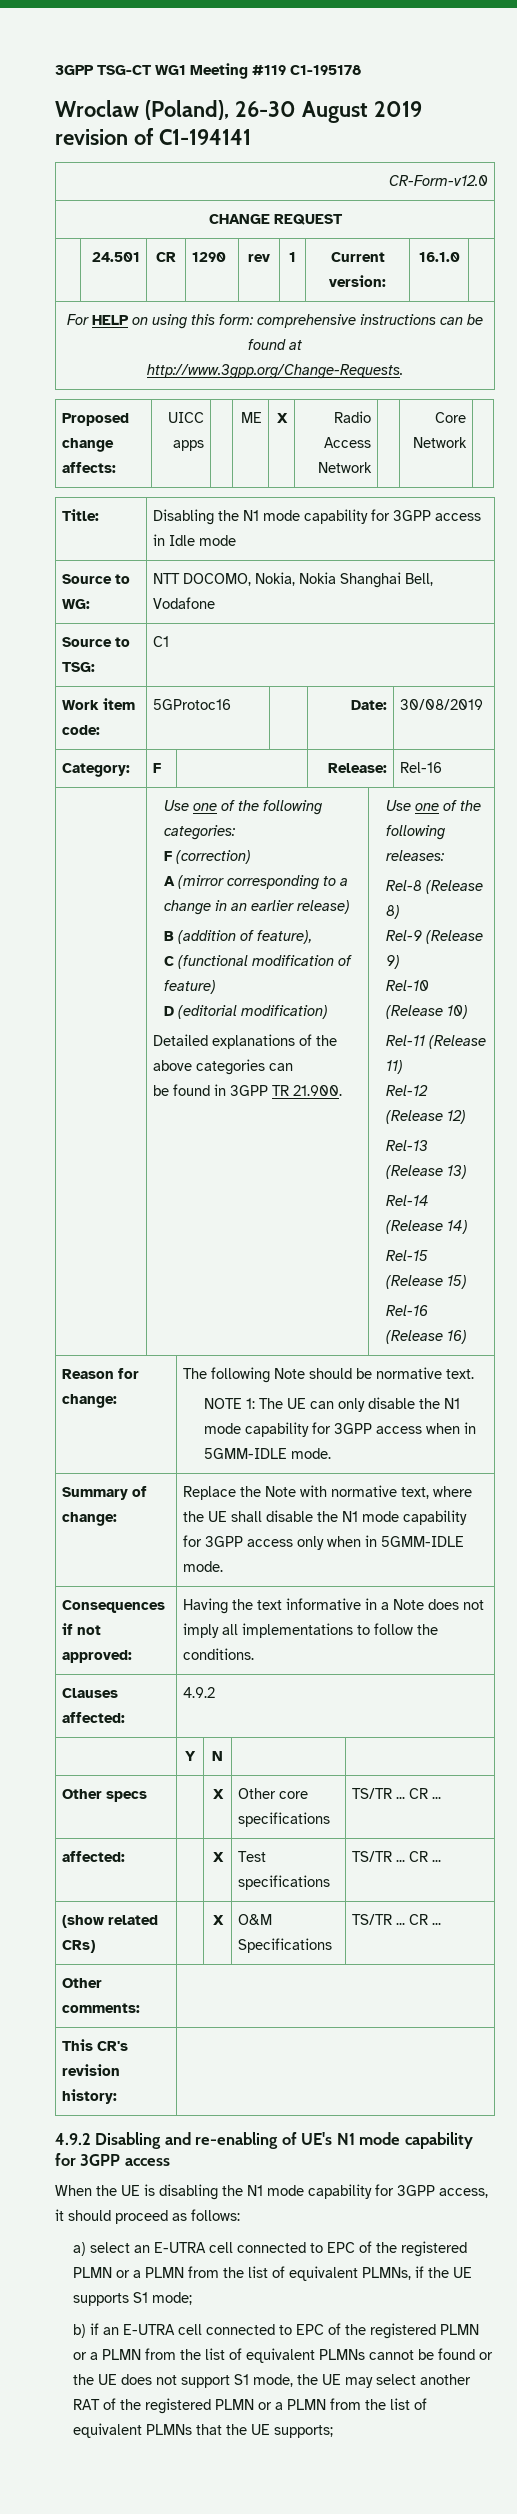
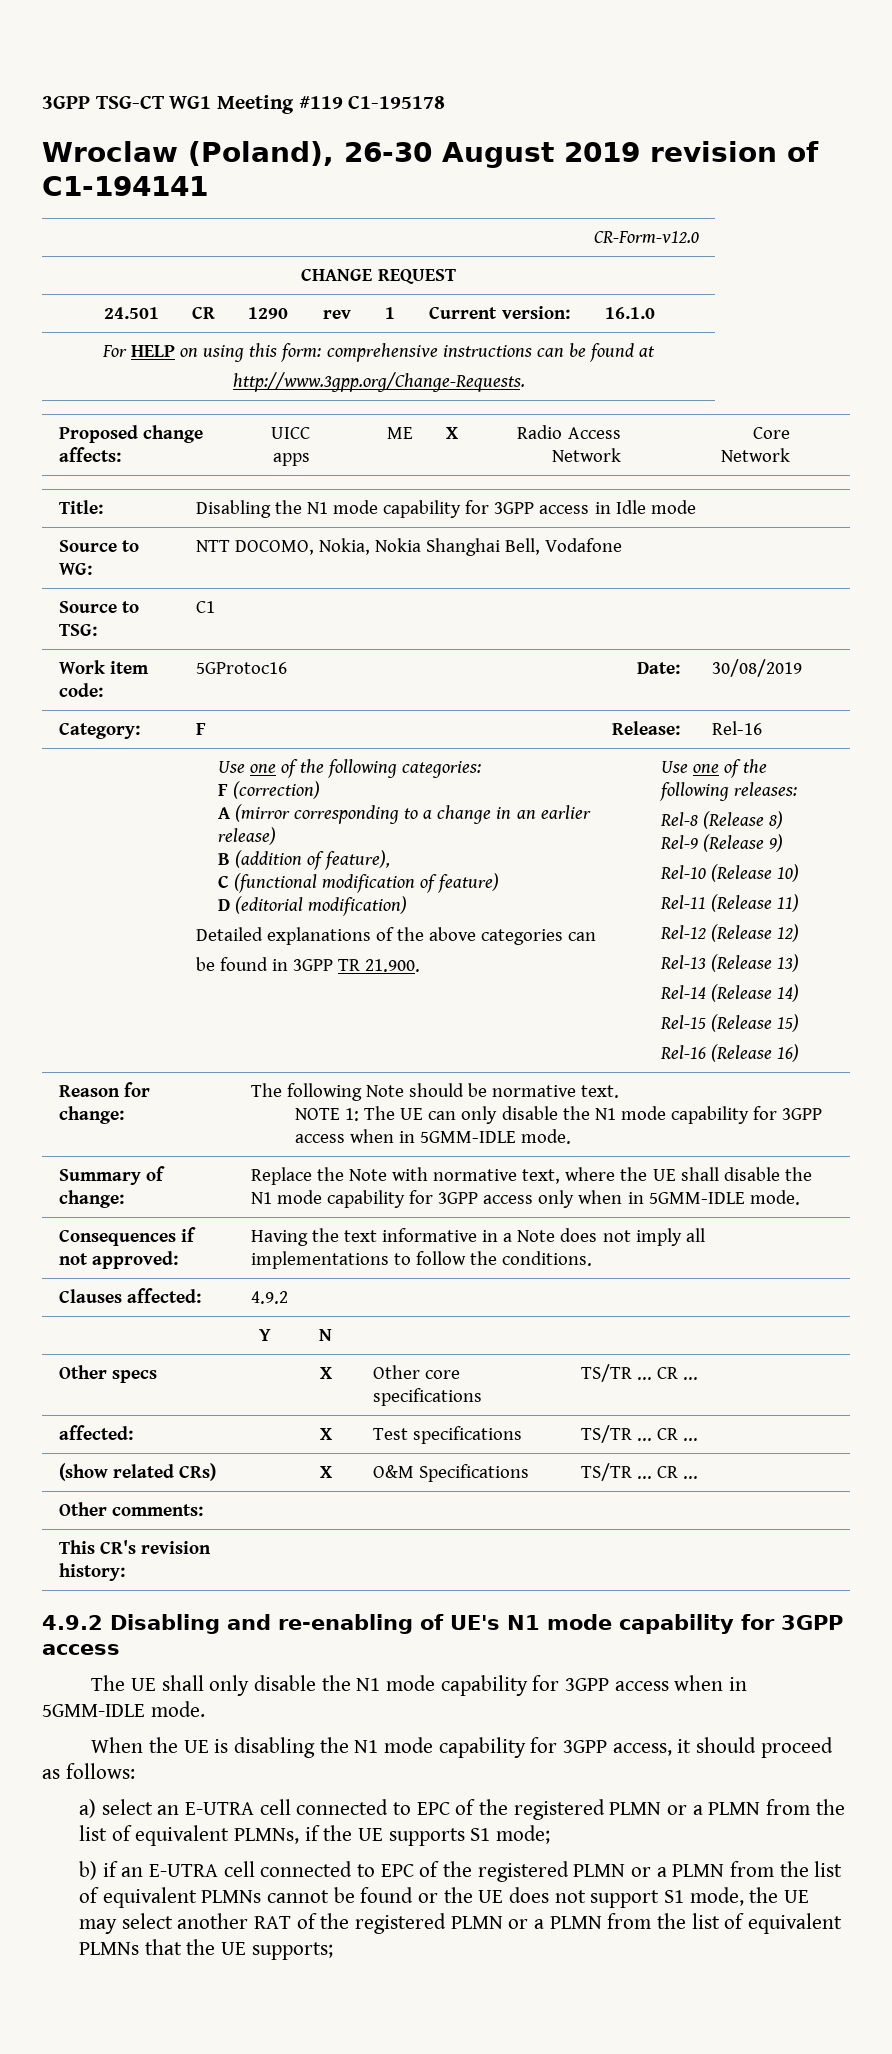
(170, 2162) none -> [91,1675,748,1696] [42,1701,205,1717] // The UE shall only disable the N1 mode capability for 3GPP access when in 5GMM-IDLE mode.

